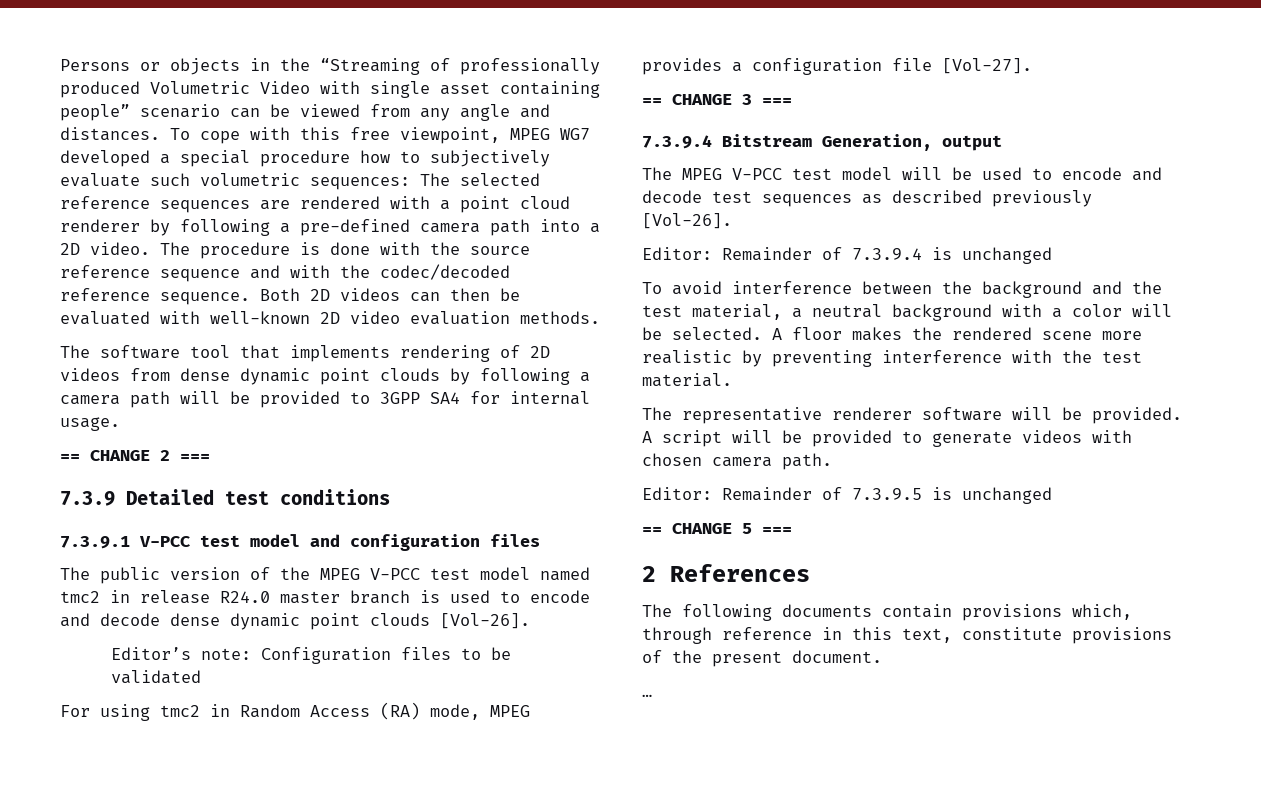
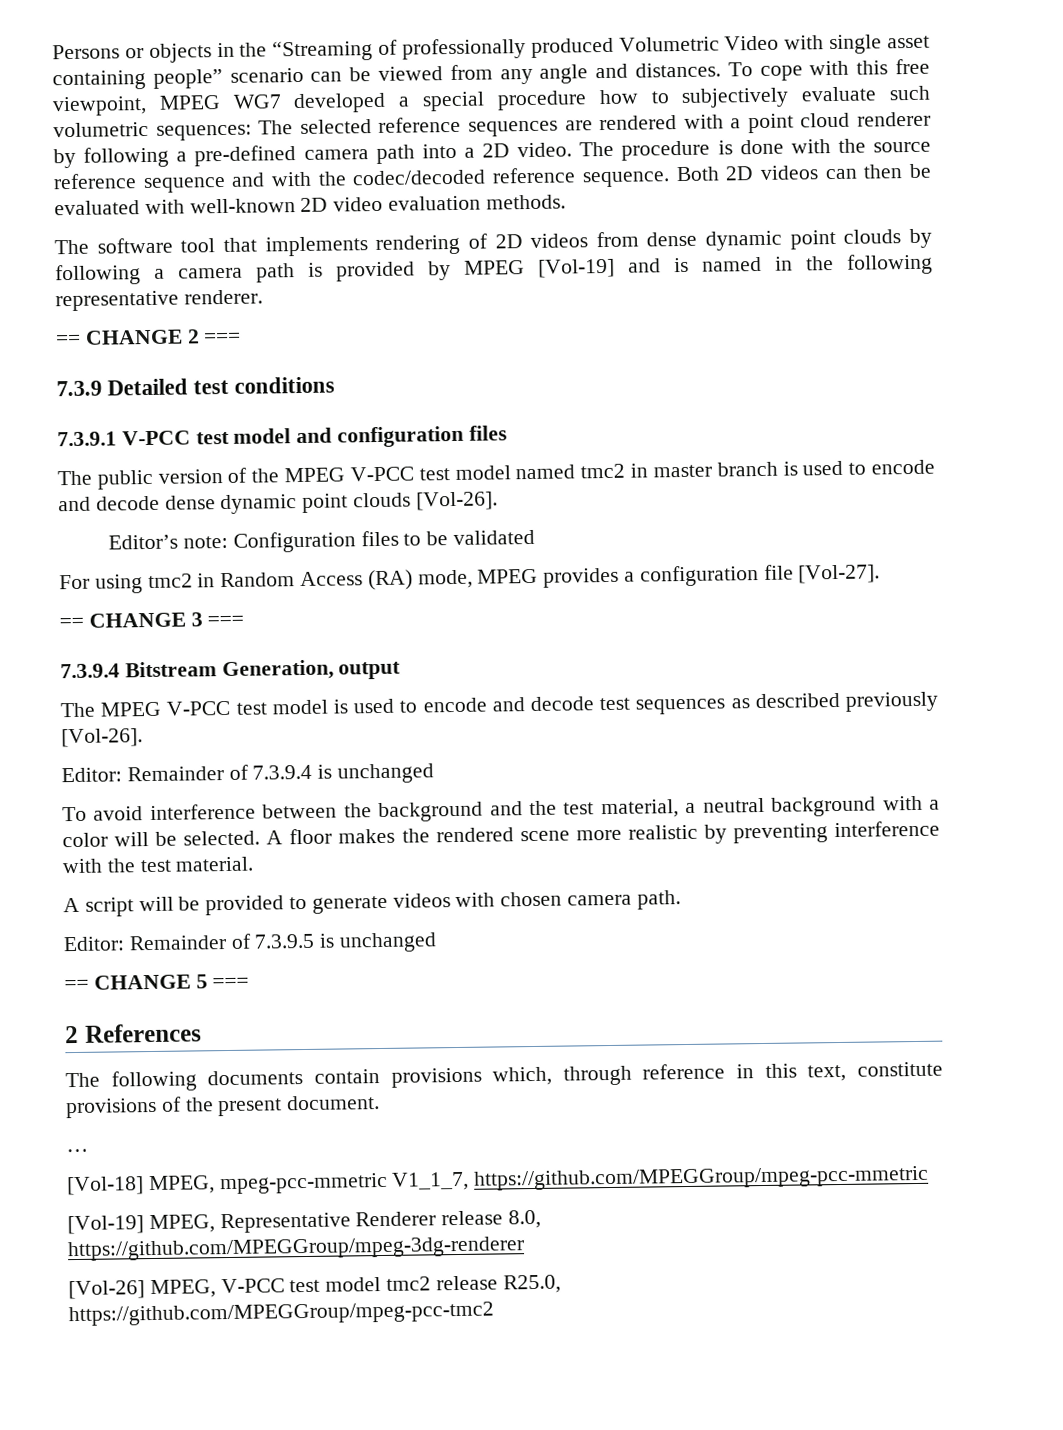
[180,391,590,408] [60,417,120,431] will be provided to 3GPP SA4 for internal usage. -> [308,253,933,282] [55,289,263,312] is provided by MPEG [Vol-19] and is named in the following representative renderer.
[140,590,270,604] release R24.0 -> (649, 470) none
[902,167,972,180] will be -> [332,699,348,714] is
[642,407,1182,424] The representative renderer software will be provided. -> (255, 864) none
(652, 695) none -> [67,1165,930,1196] [67,1209,542,1235] [67,1236,525,1262] [68,1274,561,1300] [68,1301,494,1327] // [Vol-18] MPEG, mpeg-pcc-mmetric V1_1_7, https://github.com/MPEGGroup/mpeg-pcc-mmetric // [Vol-19] MPEG, Representative Renderer release 8.0, https://github.com/MPEGGroup/mpeg-3dg-renderer // [Vol-26] MPEG, V-PCC test model tmc2 release R25.0, https://github.com/MPEGGroup/mpeg-pcc-tmc2

